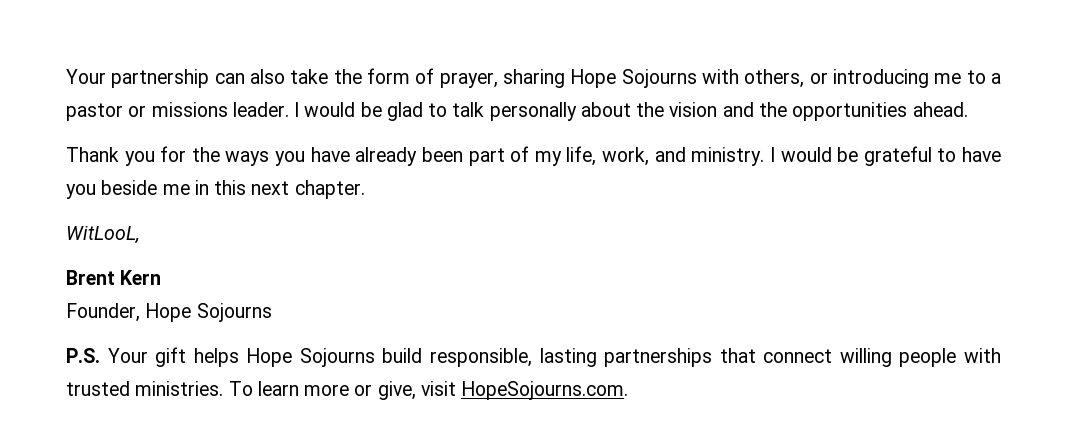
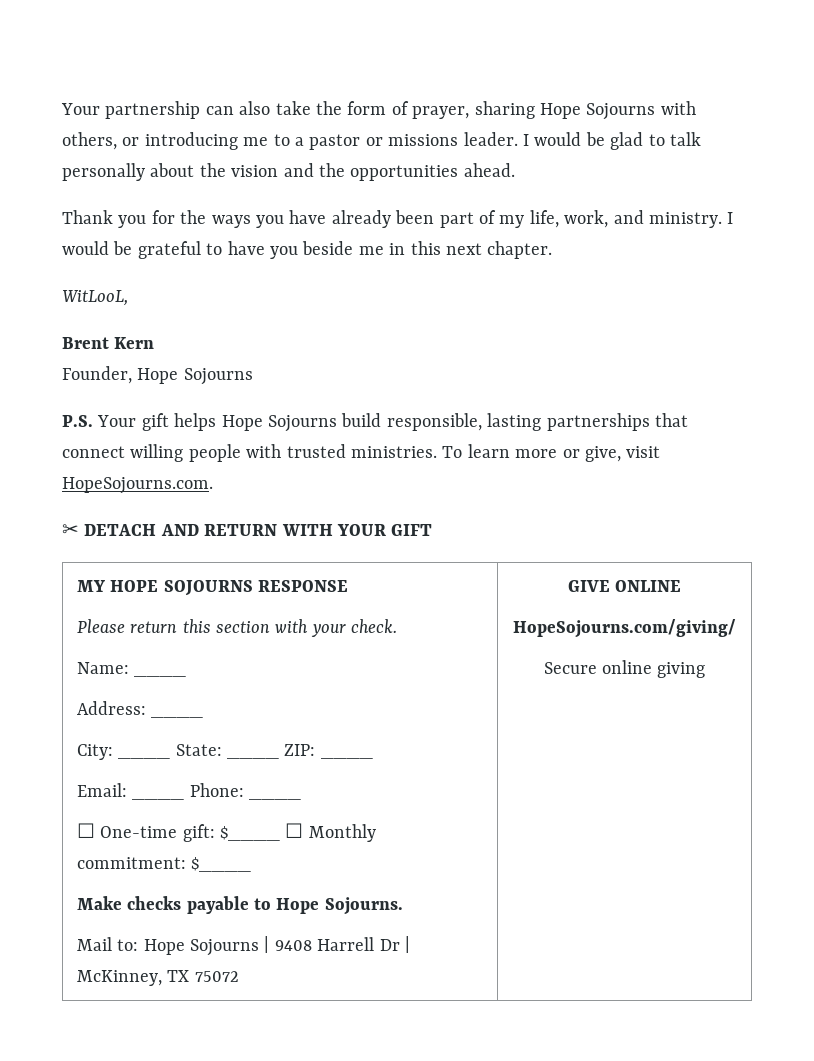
(629, 390) none -> [62,524,433,536] [76,580,349,596] [76,619,398,637] [76,662,129,674] [134,674,187,677] [76,701,146,715] [151,715,204,718] [76,744,171,760] [175,744,222,756] [227,756,280,759] [284,744,316,756] [320,756,373,759] [76,783,127,797] [132,797,185,800] [189,783,244,797] [249,797,302,800] [76,823,376,842] [76,857,252,872] [76,896,403,915] [76,936,411,956] [76,970,239,986] [567,580,682,592] [513,619,736,638] [543,660,706,678] // ✂ DETACH AND RETURN WITH YOUR GIFT // MY HOPE SOJOURNS RESPONSE // Please return this section with your check. // Name: ____ // Address: ____ // City: ____ State: ____ ZIP: ____ // Email: ____ Phone: ____ // ☐ One-time gift: $____ ☐ Monthly commitment: $____ // Make checks payable to Hope Sojourns. // Mail to: Hope Sojourns | 9408 Harrell Dr | McKinney, TX 75072 | GIVE ONLINE // HopeSojourns.com/giving/ // Secure online giving

